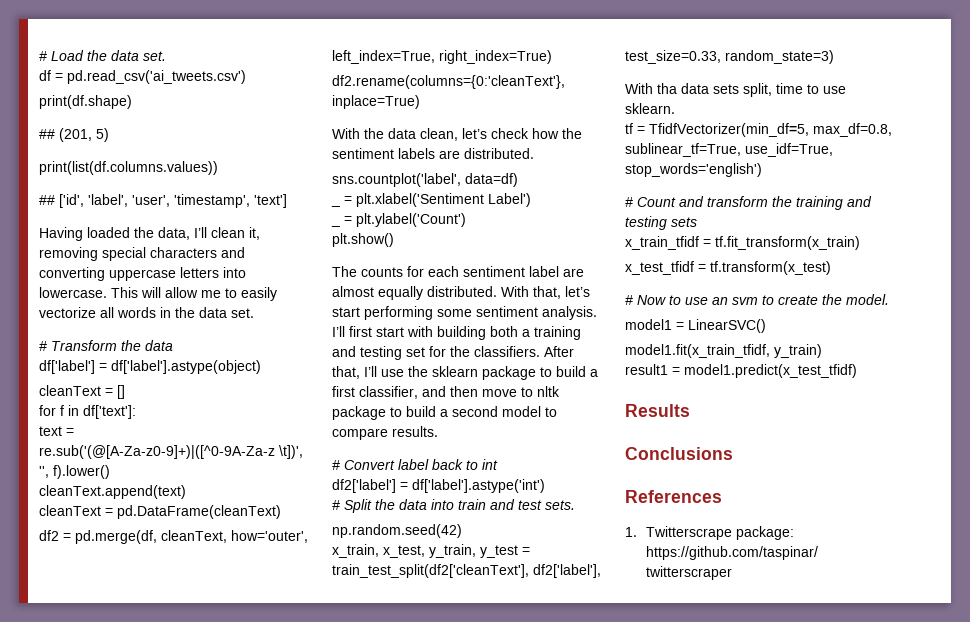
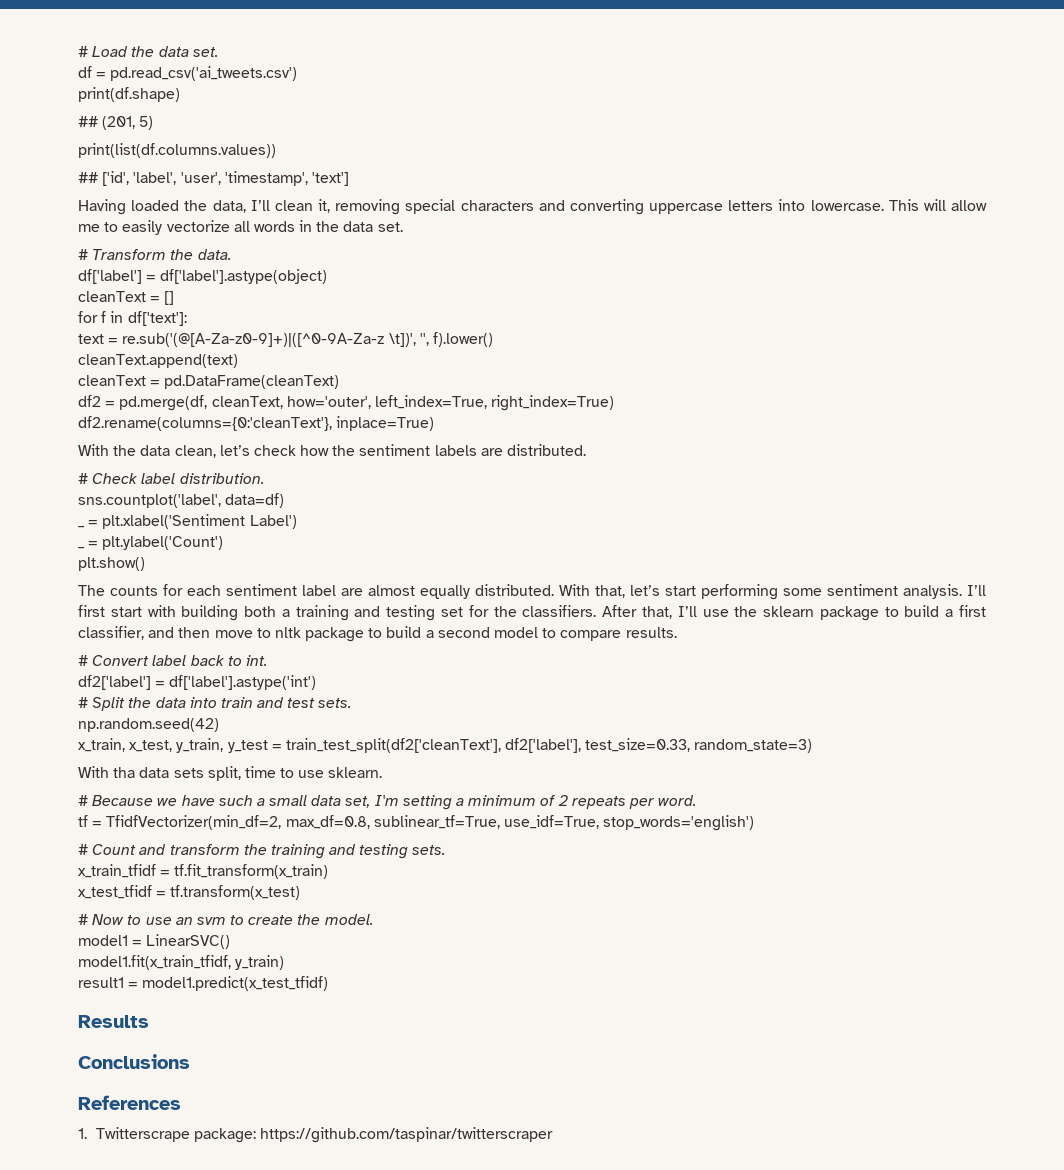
[145,340,173,351] data -> [197,249,231,260] data.
(534, 153) none -> [78,473,264,484] // # Check label distribution.
[482,459,498,470] int -> [245,655,267,666] int.
(675, 108) none -> [78,795,697,810] // # Because we have such a small data set, I'm setting a minimum of 2 repeats per word.
[649,123,809,137] TfidfVectorizer(min_df=5, -> [106,815,282,830] TfidfVectorizer(min_df=2,
[671,217,697,227] sets -> [412,845,446,855] sets.

